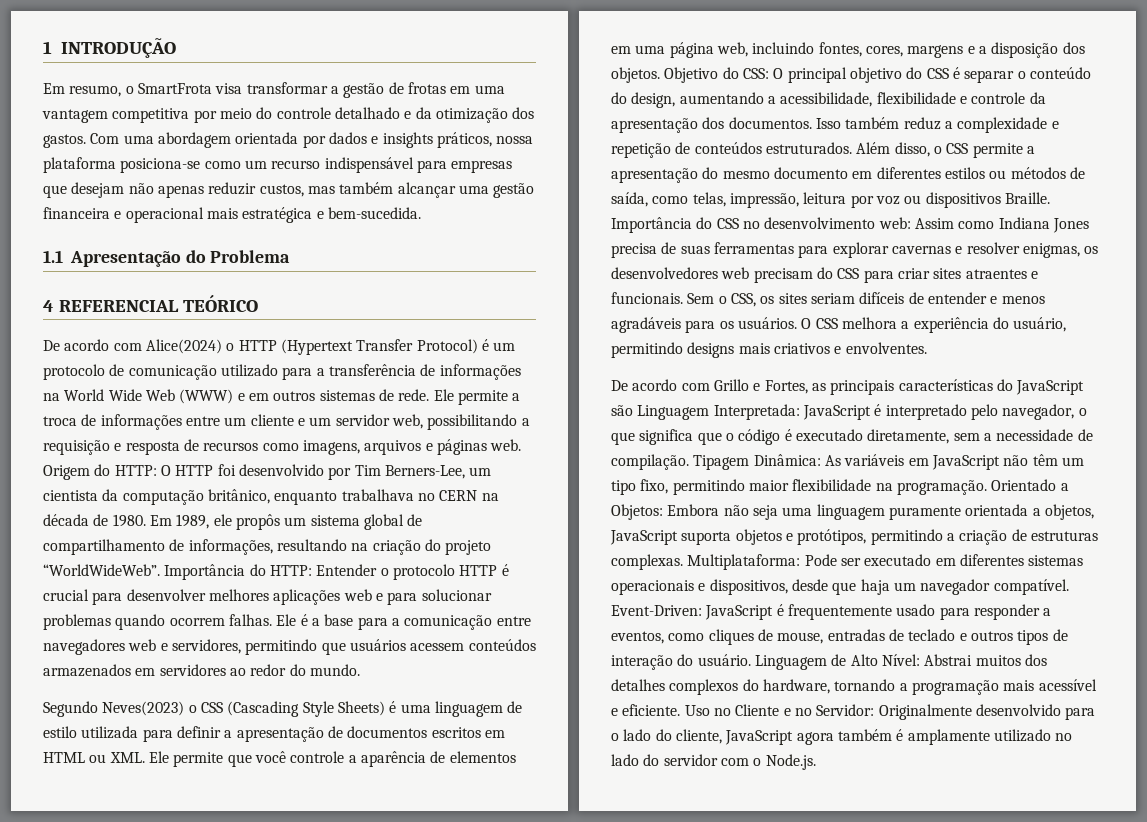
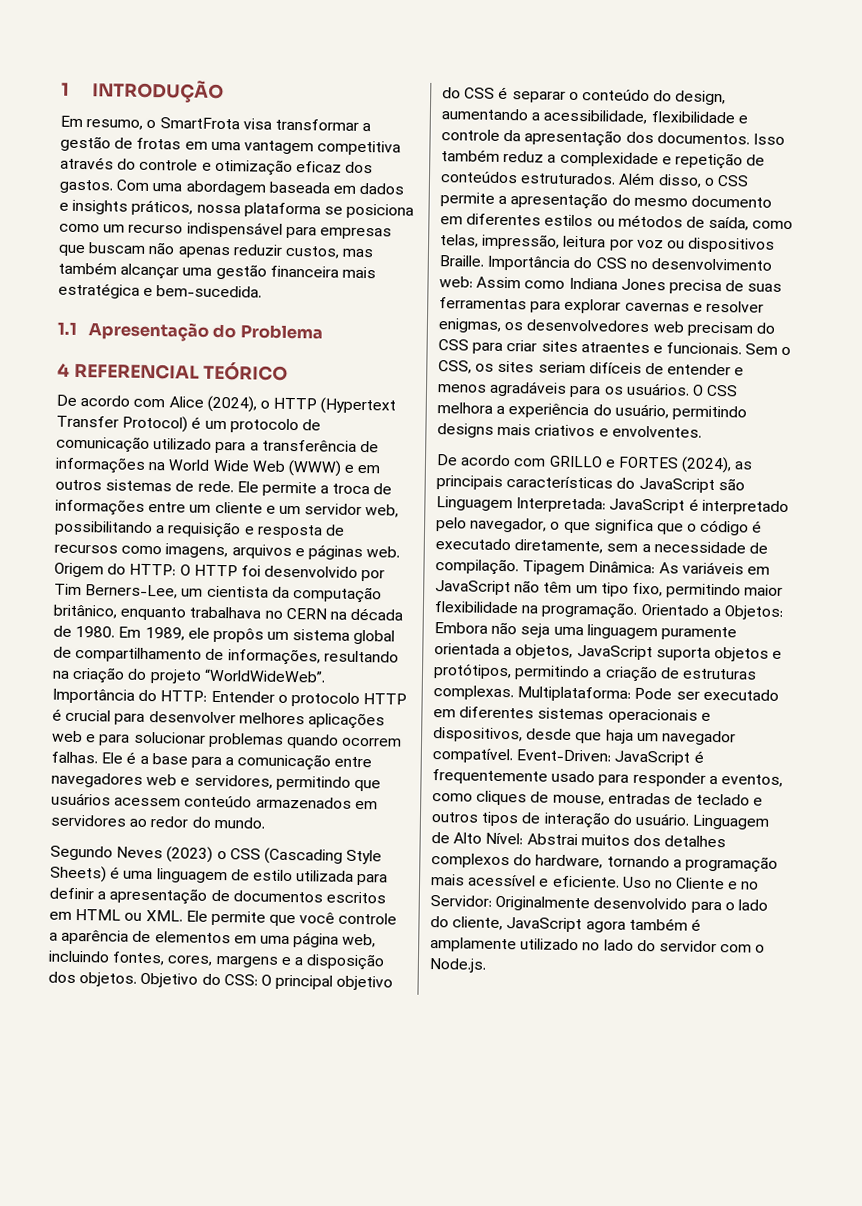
[193,107,508,123] por meio do controle detalhado e da otimização -> [60,156,342,176] através do controle e otimização eficaz
[235,132,326,148] orientada por -> [268,181,356,194] baseada em
[120,158,201,173] posiciona-se -> [323,203,415,219] se posiciona
[71,182,125,198] desejam -> [88,242,147,254] buscam
[114,207,204,223] e operacional -> (339, 271) none
[145,339,222,354] Alice(2024) -> [168,395,257,413] Alice (2024),
[468,639,536,651] conteúdos -> [184,795,253,808] conteúdo
[102,701,185,716] Neves(2023) -> [116,846,214,863] Neves (2023)
[713,379,808,394] Grillo e Fortes, -> [548,455,733,474] GRILLO e FORTES (2024),

